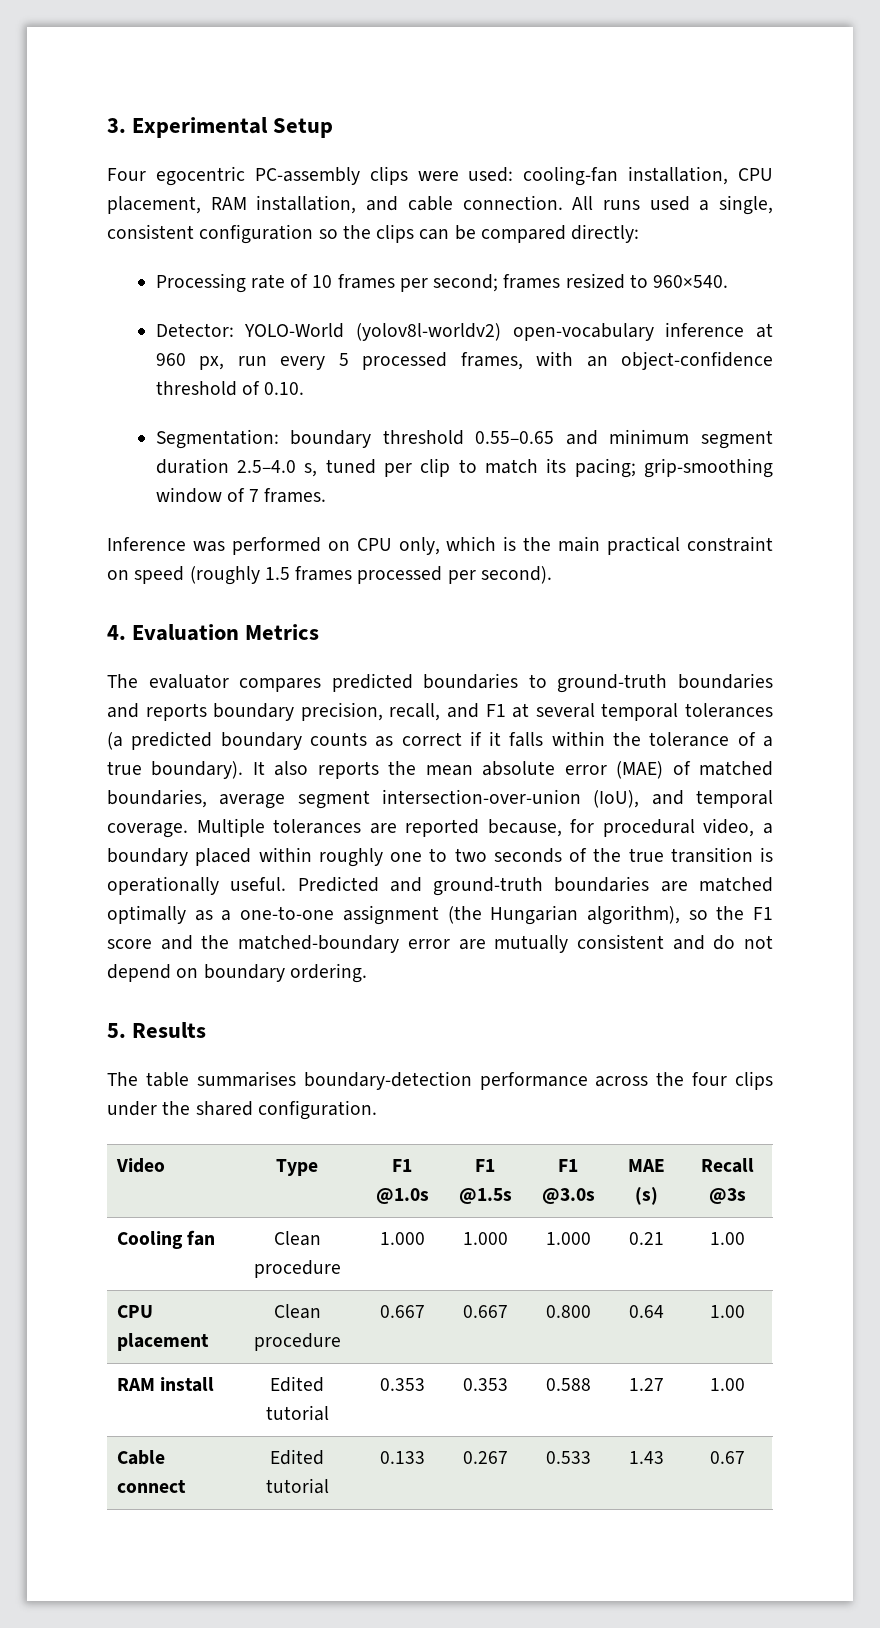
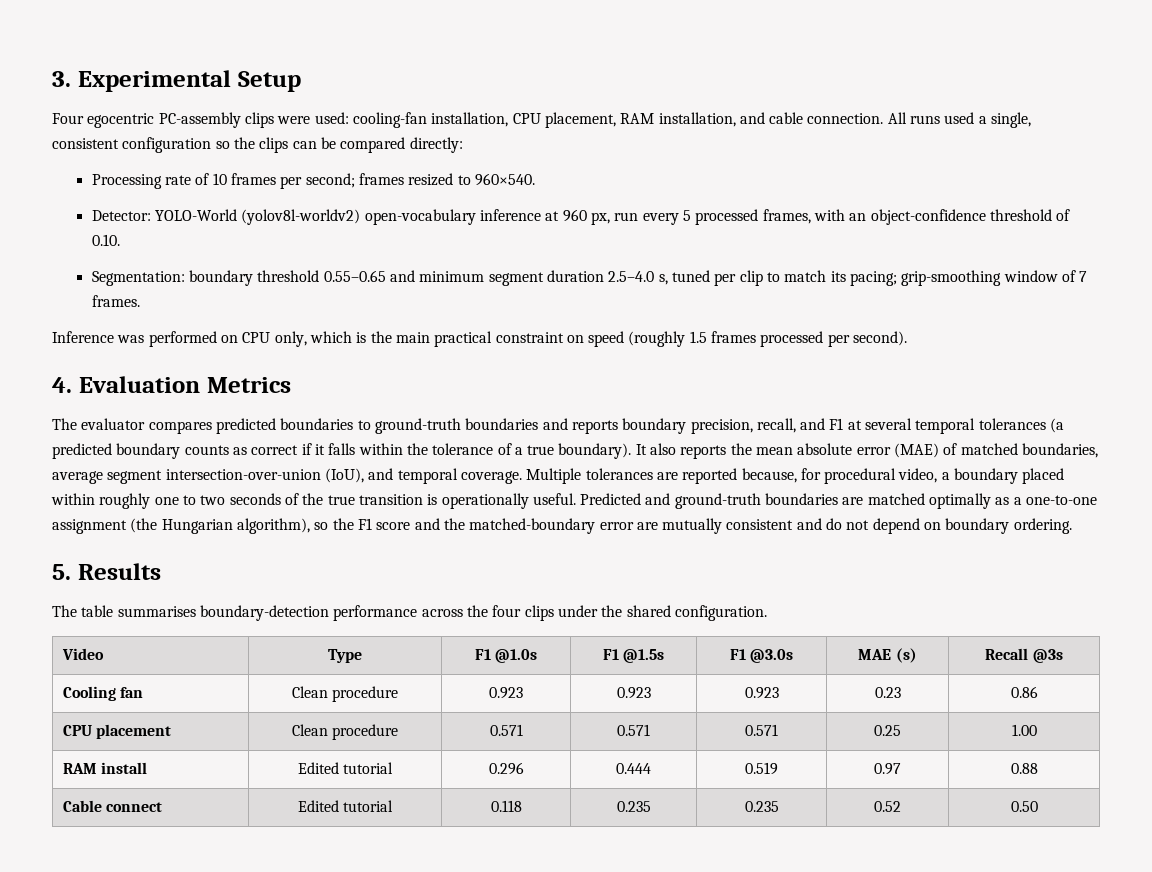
[379,1232,425,1245] [462,1232,508,1245] [545,1232,591,1245] [628,1232,664,1245] [710,1232,745,1245] 1.000 | 1.000 | 1.000 | 0.21 | 1.00 -> [489,687,523,699] [616,687,651,699] [744,687,779,699] [874,687,901,698] [1010,686,1038,698] 0.923 | 0.923 | 0.923 | 0.23 | 0.86
[379,1305,425,1318] [462,1305,508,1318] [545,1305,591,1318] [628,1305,664,1318] 0.667 | 0.667 | 0.800 | 0.64 -> [489,724,523,736] [617,724,650,736] [745,724,778,736] [874,725,901,736] 0.571 | 0.571 | 0.571 | 0.25
[379,1378,425,1391] [462,1378,508,1391] [545,1378,591,1391] [628,1378,664,1391] [710,1378,745,1391] 0.353 | 0.353 | 0.588 | 1.27 | 1.00 -> [488,762,524,775] [616,763,651,774] [745,762,778,775] [874,763,901,775] [1010,763,1038,774] 0.296 | 0.444 | 0.519 | 0.97 | 0.88
[379,1451,425,1464] [462,1451,508,1464] [545,1451,591,1464] [628,1451,664,1464] [710,1451,745,1464] 0.133 | 0.267 | 0.533 | 1.43 | 0.67 -> [490,800,522,812] [616,801,651,812] [744,801,779,812] [874,801,901,812] [1010,801,1038,812] 0.118 | 0.235 | 0.235 | 0.52 | 0.50

